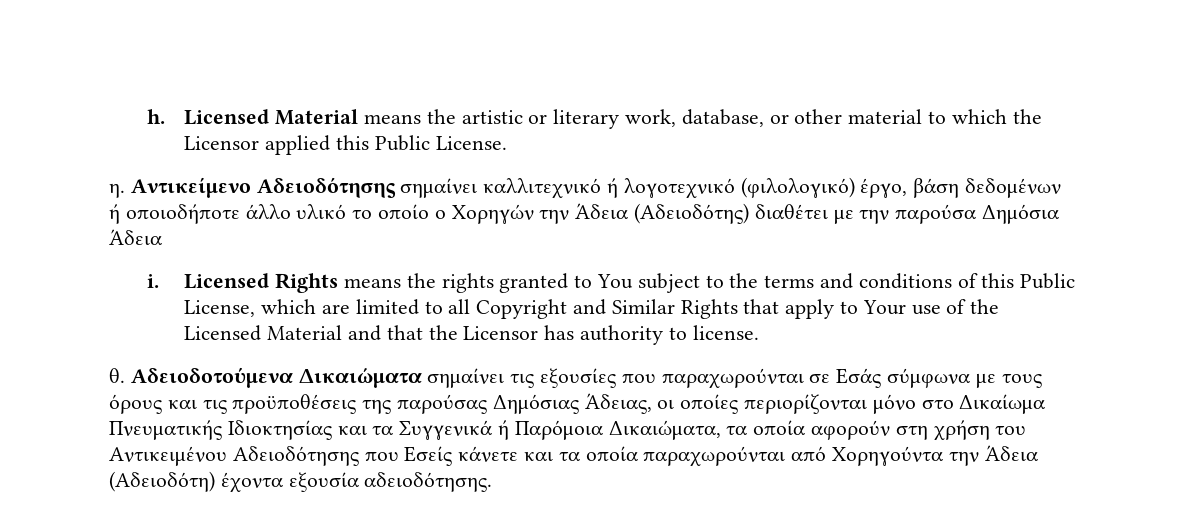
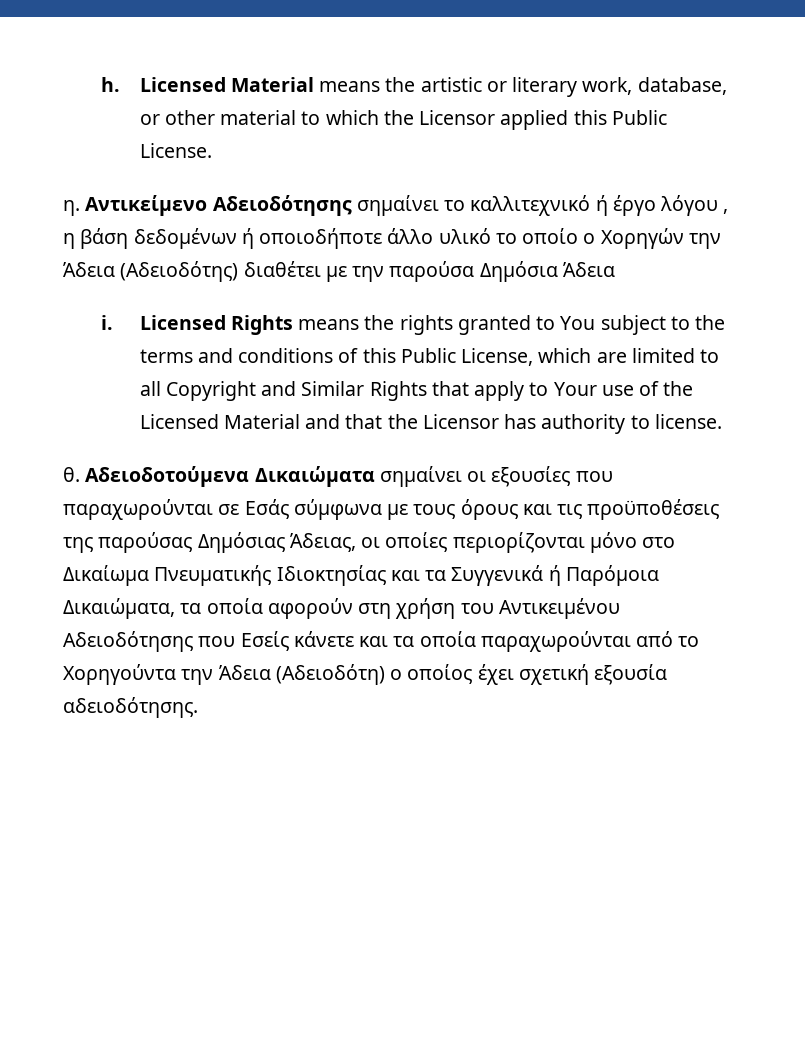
(478, 188) none -> [444,200,466,211] το
[623,177,908,199] λογοτεχνικό (φιλολογικό) έργο, -> [612,195,729,216] [63,233,75,249] έργο λόγου , η
[510,373,535,388] τις -> [467,471,487,482] οι
(827, 453) none -> [678,636,700,647] το
[220,472,284,493] έχοντα -> [390,664,589,685] ο οποίος έχει σχετική

